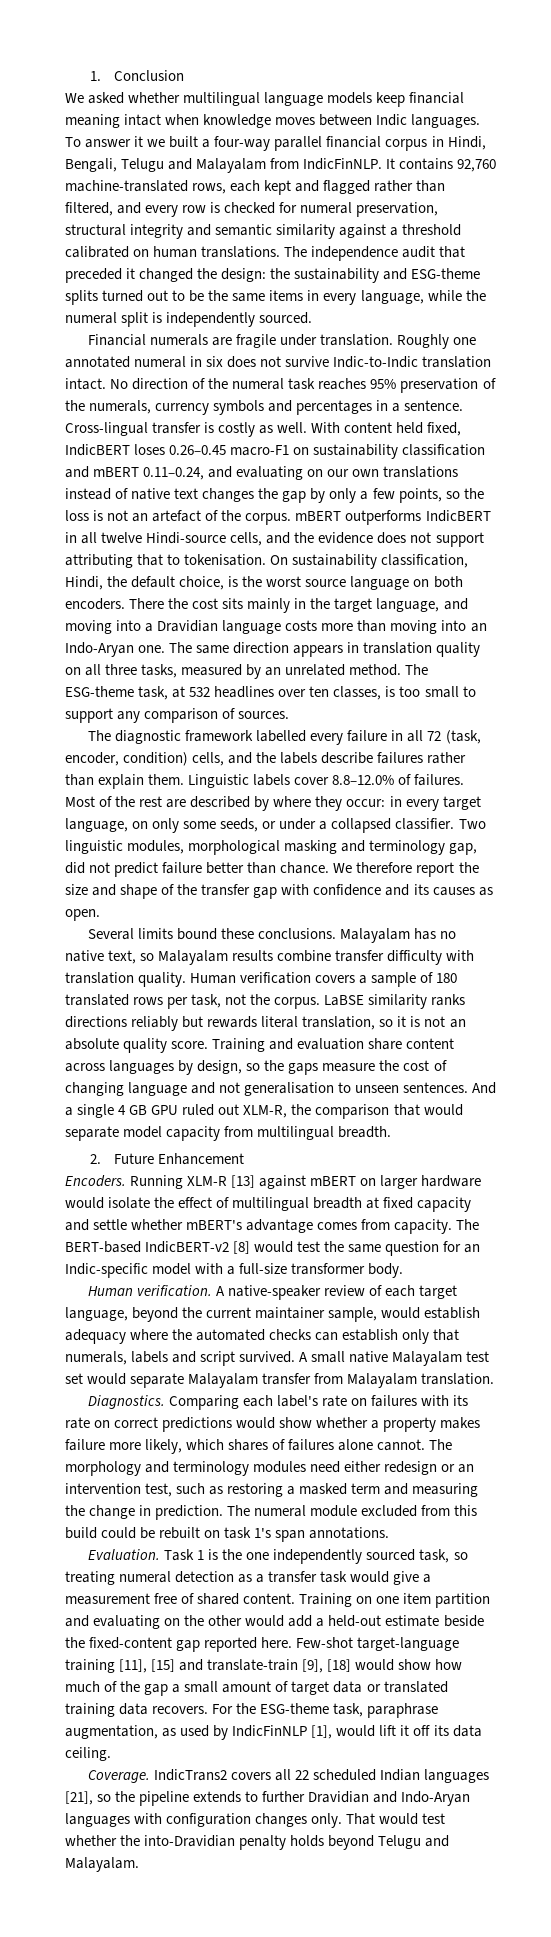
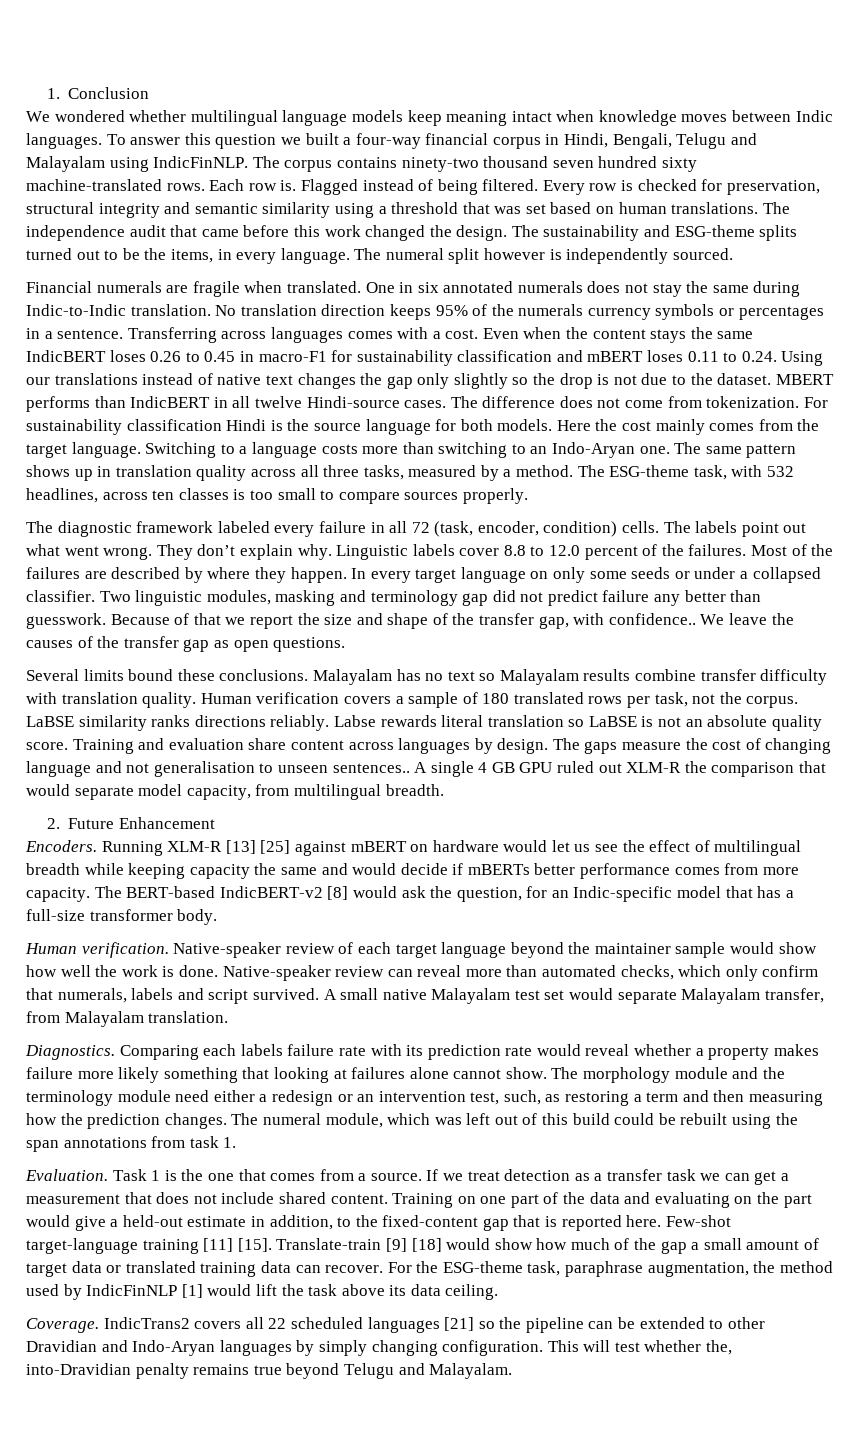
[88,92,125,104] asked -> [54,110,125,122] wondered
[409,92,465,104] financial -> (442, 118) none
[134,136,144,147] it -> [184,133,277,149] this question
[274,136,323,151] parallel -> (421, 141) none
[270,158,497,172] [65,180,446,195] [65,202,179,217] from IndicFinNLP. It contains 92,760 machine-translated rows, each kept and flagged rather than filtered, and every -> [109,156,697,172] [26,179,585,195] using IndicFinNLP. The corpus contains ninety‑two thousand seven hundred sixty machine‑translated rows. Each row is. Flagged instead of being filtered. Every
[300,202,353,214] numeral -> (723, 185) none
[339,224,387,238] against -> [334,203,374,218] using
[65,246,129,258] calibrated -> [462,202,592,214] that was set based
[65,268,291,283] preceded it changed the design: the -> [201,225,539,241] came before this work changed the design. The
[232,290,486,305] same items in every language, while the -> [170,248,382,264] items, in every language. The
(149, 319) none -> [484,248,546,260] however
[280,334,477,349] [65,356,492,368] [65,378,496,393] [65,400,152,414] under translation. Roughly one annotated numeral in six does not survive Indic-to-Indic translation intact. No direction of the numeral task reaches 95% preservation of the numerals, -> [244,281,801,297] [26,304,584,320] when translated. One in six annotated numerals does not stay the same during Indic-to-Indic translation. No translation direction keeps 95% of the numerals
[268,400,293,412] and -> [719,308,735,316] or
[65,422,462,437] [65,444,486,459] [65,466,380,480] Cross-lingual transfer is costly as well. With content held fixed, IndicBERT loses 0.26–0.45 macro-F1 on sustainability classification and mBERT 0.11–0.24, and evaluating on our own -> [127,327,754,343] [26,350,824,366] [26,377,50,385] Transferring across languages comes with a cost. Even when the content stays the same IndicBERT loses 0.26 to 0.45 in macro-F1 for sustainability classification and mBERT loses 0.11 to 0.24. Using our
[310,488,484,503] [65,510,422,525] by only a few points, so the loss is not an artefact of the corpus. mBERT outperforms -> [417,373,834,389] [26,396,126,412] only slightly so the drop is not due to the dataset. MBERT performs than
[230,532,484,547] [65,554,469,569] [65,576,302,590] cells, and the evidence does not support attributing that to tokenisation. On sustainability classification, Hindi, the default choice, is the worst -> [404,396,828,408] [26,419,310,435] cases. The difference does not come from tokenization. For sustainability classification Hindi is the
[413,576,463,588] [65,598,468,613] [65,620,219,634] on both encoders. There the cost sits mainly in the target language, and moving into a Dravidian -> [435,419,820,435] [26,442,248,458] for both models. Here the cost mainly comes from the target language. Switching to a
[390,620,467,634] moving into -> [438,442,526,458] switching to
[233,642,344,657] direction appears -> [746,444,797,458] [26,465,93,481] pattern shows up
[65,667,81,675] on -> [250,469,296,477] across
[265,664,346,676] an unrelated -> [503,469,512,477] a
[172,686,476,700] [65,708,290,723] at 532 headlines over ten classes, is too small to support any comparison of sources. -> [731,465,795,477] [26,488,528,504] with 532 headlines, across ten classes is too small to compare sources properly.
[256,730,307,742] labelled -> [217,521,270,533] labeled
[192,752,467,766] [65,774,412,789] cells, and the labels describe failures rather than explain them. Linguistic labels cover 8.8–12.0% of -> [622,521,807,537] [26,544,684,560] cells. The labels point out what went wrong. They don’t explain why. Linguistic labels cover 8.8 to 12.0 percent of the
[139,796,163,807] rest -> [26,567,80,579] failures
[346,796,402,807] occur: in -> [290,567,367,583] happen. In
[65,818,128,832] language, -> [460,567,526,583] language
[220,818,259,832] seeds, -> [631,567,671,579] seeds
[188,840,281,855] morphological -> (271, 597) none
[449,843,478,855] gap, -> [462,593,489,606] gap
(203, 868) none -> [654,594,681,606] any
[280,862,413,874] chance. We therefore -> [26,613,246,629] guesswork. Because of that we
[253,884,493,899] [65,909,100,921] gap with confidence and its causes as open. -> [538,613,794,629] [26,636,346,652] gap, with confidence.. We leave the causes of the transfer gap as open questions.
[65,950,137,964] native text, -> [447,671,475,681] text
[131,1016,407,1031] reliably but rewards literal translation, so it -> [270,715,637,731] reliably. Labse rewards literal translation so LaBSE
[197,1060,285,1074] design, so the -> [497,738,580,754] design. The
[403,1082,497,1094] [65,1107,73,1116] sentences. And a -> [332,762,428,773] sentences.. A
[243,1105,288,1118] XLM-R, -> [626,762,682,773] XLM‑R
[166,1126,221,1141] capacity -> [186,785,251,800] capacity,
(256, 1181) none -> [260,840,291,854] [25]
[380,1175,419,1189] larger -> (429, 848) none
[108,1197,151,1209] isolate -> [551,840,619,852] let us see
[366,1197,472,1212] [65,1219,391,1233] at fixed capacity and settle whether mBERT's advantage comes from -> [84,863,799,879] while keeping capacity the same and would decide if mBERTs better performance comes from more
[297,1241,440,1256] test the same question -> [401,886,522,902] ask the question,
[195,1263,224,1274] with -> [725,886,782,898] that has
[216,1285,322,1300] A native-speaker -> [173,942,282,958] Native-speaker
[65,1307,128,1321] language, -> [441,942,507,958] language
[206,1307,481,1322] [65,1329,430,1344] current maintainer sample, would establish adequacy where the automated checks can establish only -> [594,942,817,958] [26,965,819,981] maintainer sample would show how well the work is done. Native-speaker review can reveal more than automated checks, which only confirm
[262,1373,312,1385] transfer -> [764,988,824,1003] transfer,
[277,1395,469,1407] [65,1417,313,1432] label's rate on failures with its rate on correct predictions would show -> [240,1044,630,1060] labels failure rate with its prediction rate would reveal
[145,1439,453,1454] [65,1461,307,1476] likely, which shares of failures alone cannot. The morphology and terminology modules -> [118,1067,785,1083] [26,1090,171,1106] likely something that looking at failures alone cannot show. The morphology module and the terminology module
(382, 1466) none -> [259,1094,268,1102] a
[176,1483,206,1494] such -> [503,1090,541,1105] such,
[299,1483,348,1495] masked -> (642, 1098) none
[412,1483,479,1497] [65,1505,451,1520] measuring the change in prediction. The numeral module excluded from -> [713,1090,824,1106] [26,1113,538,1129] then measuring how the prediction changes. The numeral module, which was left out of
[204,1527,390,1542] on task 1's span annotations. -> [732,1113,798,1129] [26,1136,237,1152] using the span annotations from task 1.
[273,1549,468,1564] [65,1571,172,1585] independently sourced task, so treating numeral -> [238,1169,500,1181] that comes from a source. If we treat
[350,1571,432,1585] [65,1593,195,1605] would give a measurement free of -> [700,1171,789,1185] [26,1192,275,1204] we can get a measurement that does not include
[403,1593,491,1608] [65,1615,484,1629] item partition and evaluating on the other would add a held-out estimate beside -> [510,1192,812,1208] [26,1215,352,1231] part of the data and evaluating on the part would give a held‑out estimate in addition, to
(201, 1646) none -> [513,1215,558,1227] that is
[119,1659,324,1673] [11], [15] and translate-train [9], -> [203,1238,407,1252] [11] [15]. Translate‑train [9]
[152,1706,209,1714] recovers. -> [295,1265,384,1273] can recover.
[162,1728,177,1737] as -> [753,1261,833,1273] the method
[311,1725,333,1739] [1], -> [181,1284,203,1298] [1]
[400,1725,431,1736] it off -> [281,1284,385,1296] the task above
[380,1769,490,1783] [65,1791,471,1806] [65,1813,419,1828] Indian languages [21], so the pipeline extends to further Dravidian and Indo-Aryan languages with configuration changes only. That would -> [367,1317,765,1333] [26,1340,611,1356] languages [21] so the pipeline can be extended to other Dravidian and Indo-Aryan languages by simply changing configuration. This will
[120,1835,141,1846] the -> [706,1340,733,1355] the,
[290,1835,325,1847] holds -> [193,1364,282,1375] remains true

